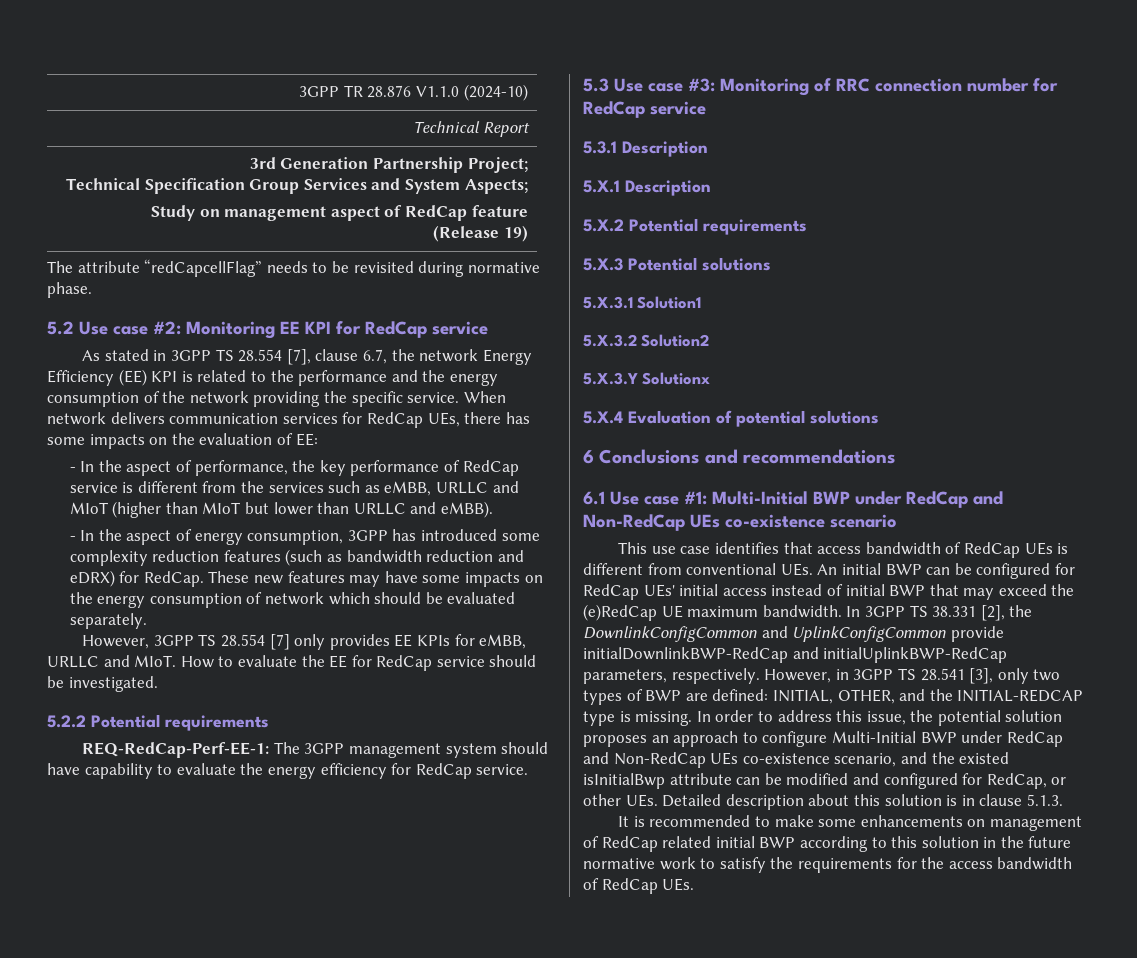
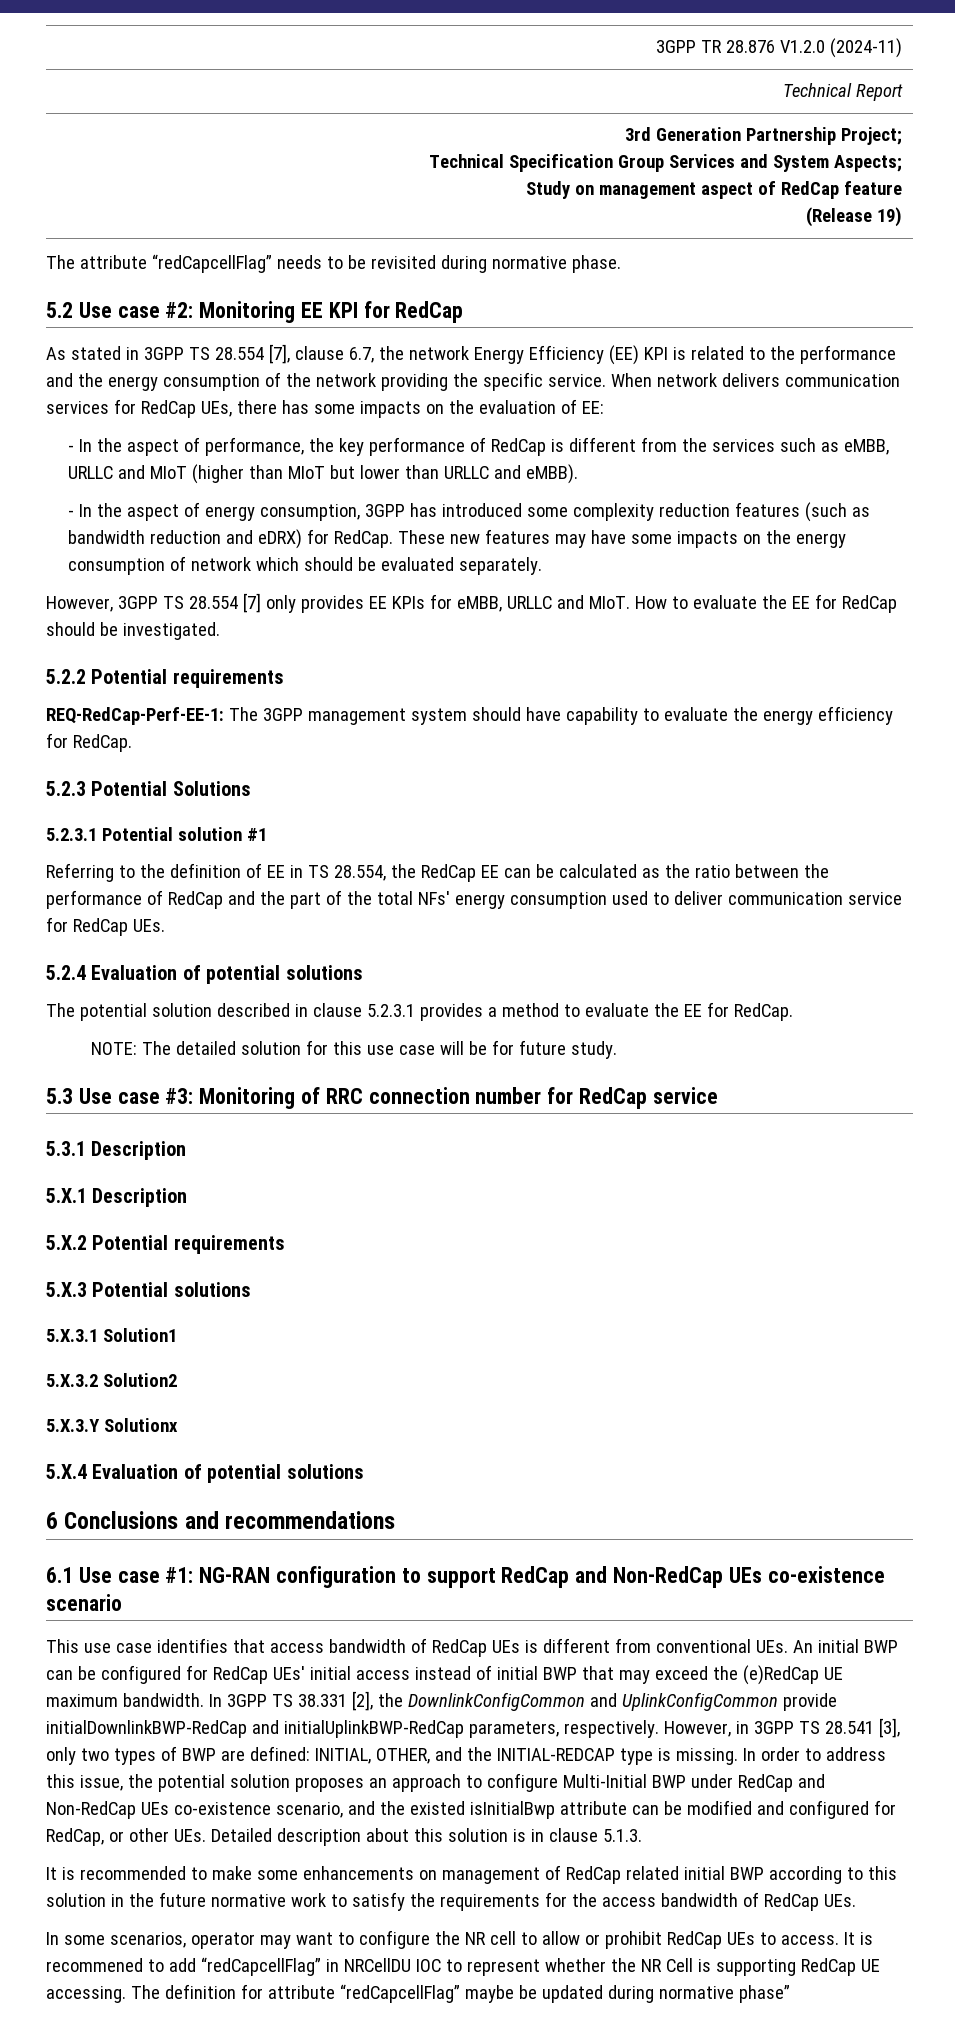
[415,84,528,101] V1.1.0 (2024-10) -> [780,38,903,58] V1.2.0 (2024-11)
[432,321,488,335] service -> (464, 312) none
[69,482,118,493] service -> (547, 447) none
[436,656,485,667] service -> (897, 604) none
[415,763,529,779] RedCap service. -> [72,734,132,752] [46,781,251,796] [46,827,267,841] [46,863,829,882] [46,890,902,909] [46,917,165,936] [46,965,363,984] [46,1002,793,1021] [90,1040,617,1059] RedCap. // 5.2.3 Potential Solutions // 5.2.3.1 Potential solution #1 // Referring to the definition of EE in TS 28.554, the RedCap EE can be calculated as the ratio between the performance of RedCap and the part of the total NFs' energy consumption used to deliver communication service for RedCap UEs. // 5.2.4 Evaluation of potential solutions // The potential solution described in clause 5.2.3.1 provides a method to evaluate the EE for RedCap. // NOTE: The detailed solution for this use case will be for future study.
[712,491,902,505] Multi-Initial BWP under -> [199,1566,496,1588] NG-RAN configuration to support
(695, 884) none -> [46,1930,873,1949] [46,1957,880,1976] [46,1984,790,2003] // In some scenarios, operator may want to configure the NR cell to allow or prohibit RedCap UEs to access. It is recommened to add “redCapcellFlag” in NRCellDU IOC to represent whether the NR Cell is supporting RedCap UE accessing. The definition for attribute “redCapcellFlag” maybe be updated during normative phase”

